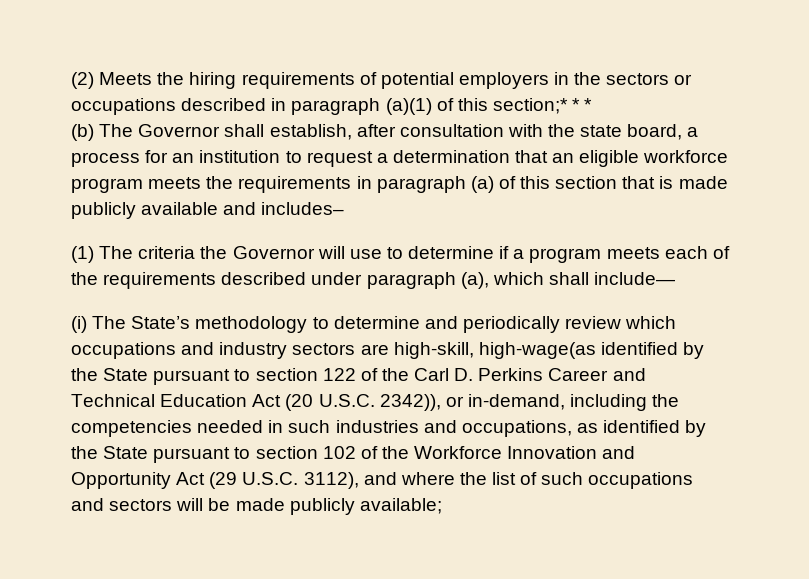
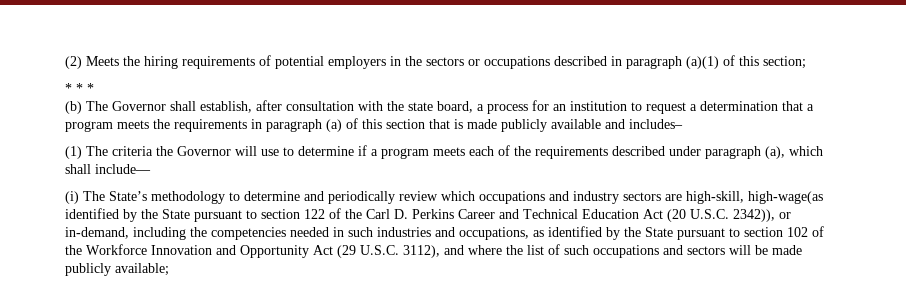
[492,98,568,114] section;* -> [763,56,806,69] [65,83,72,93] section; // *
[552,150,729,167] an eligible workforce -> [807,104,814,111] a

